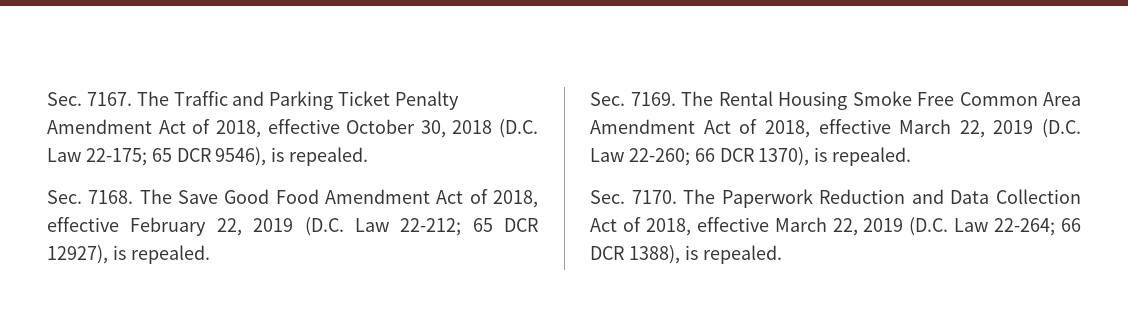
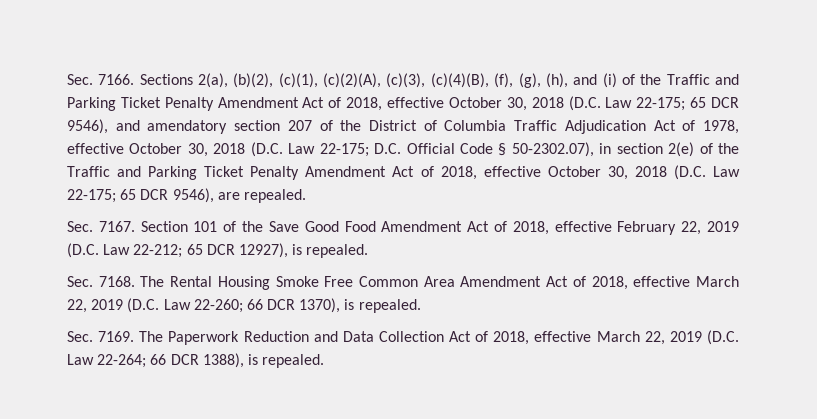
[47,91,169,106] Sec. 7167. The -> [67,73,662,88] Sec. 7166. Sections 2(a), (b)(2), (c)(1), (c)(2)(A), (c)(3), (c)(4)(B), (f), (g), (h), and (i) of the
[271,147,369,166] [47,189,172,204] is repealed. // Sec. 7168. The -> [115,120,739,134] [67,142,739,157] [67,165,740,180] [67,188,306,203] [67,221,264,232] and amendatory section 207 of the District of Columbia Traffic Adjudication Act of 1978, effective October 30, 2018 (D.C. Law 22-175; D.C. Official Code § 50-2302.07), in section 2(e) of the Traffic and Parking Ticket Penalty Amendment Act of 2018, effective October 30, 2018 (D.C. Law 22-175; 65 DCR 9546), are repealed. // Sec. 7167. Section 101 of the
[630,92,676,106] 7169. -> [98,276,135,287] 7168.
[631,190,677,204] 7170. -> [98,331,135,342] 7169.

